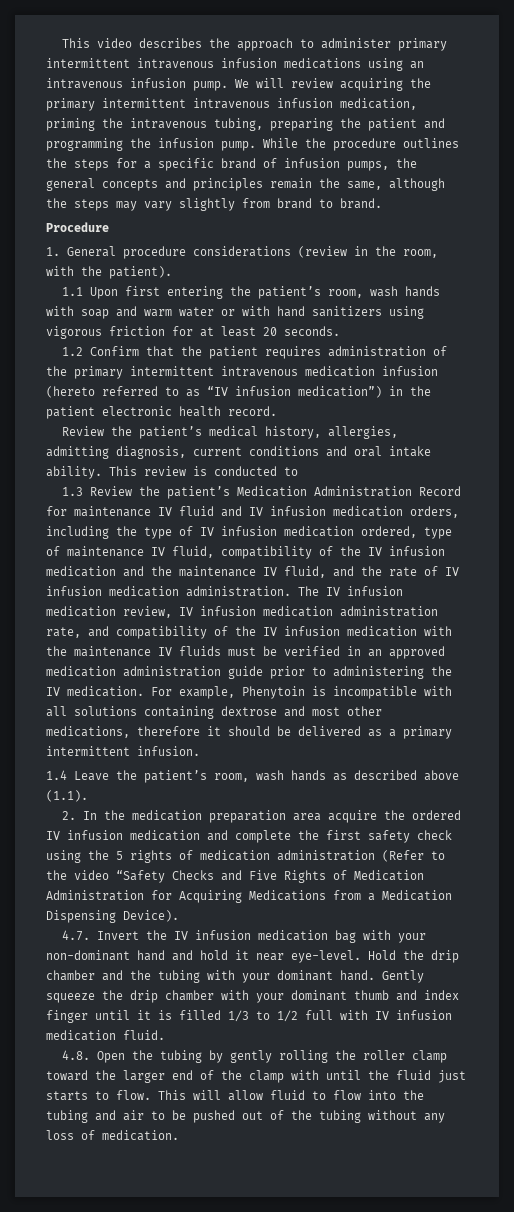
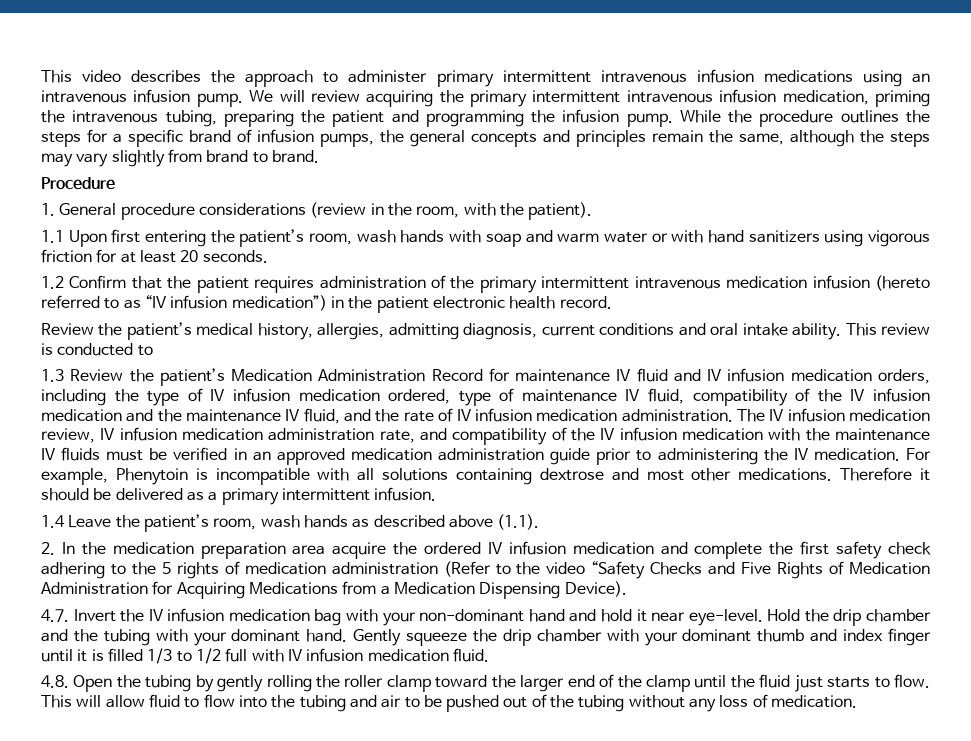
[46,726,200,738] medications, therefore -> [738,467,913,481] medications. Therefore
[46,850,81,863] using -> [41,562,126,579] adhering to
[291,1070,319,1080] with -> (690, 683) none

